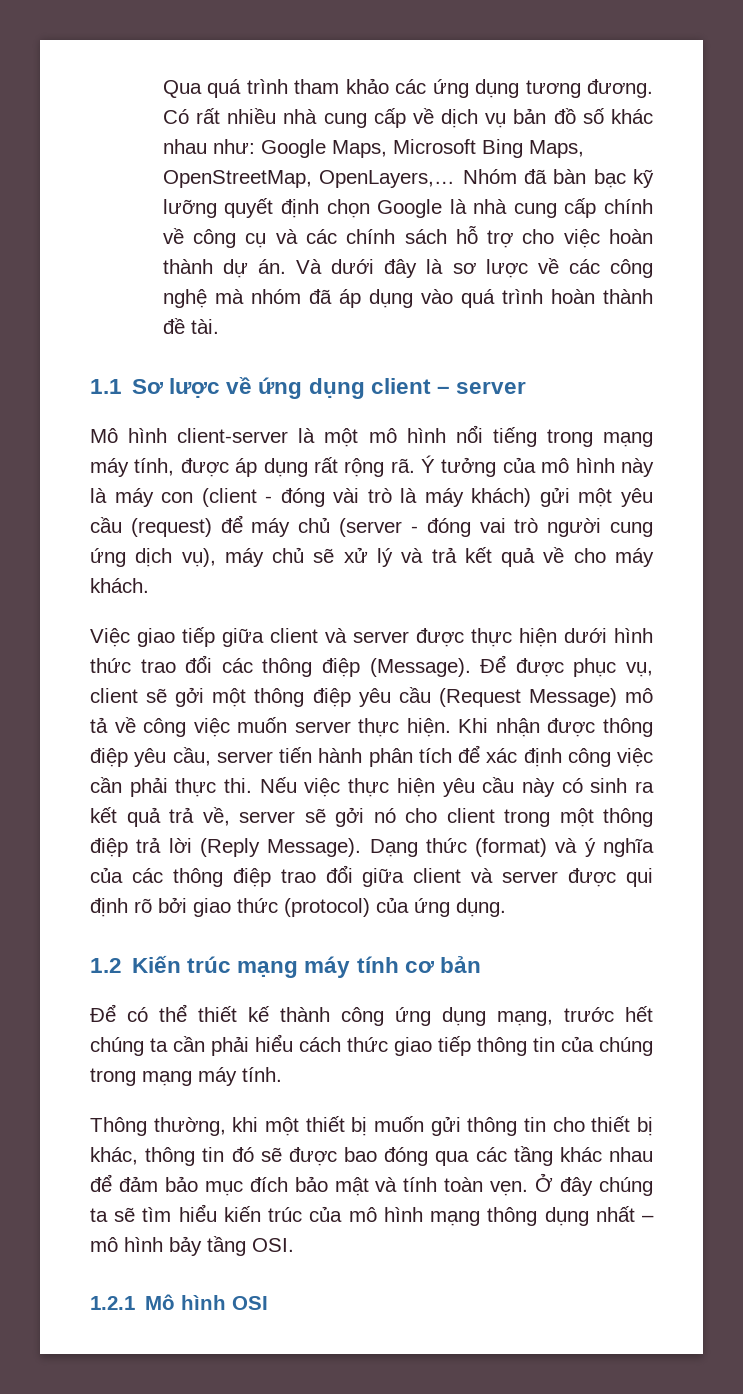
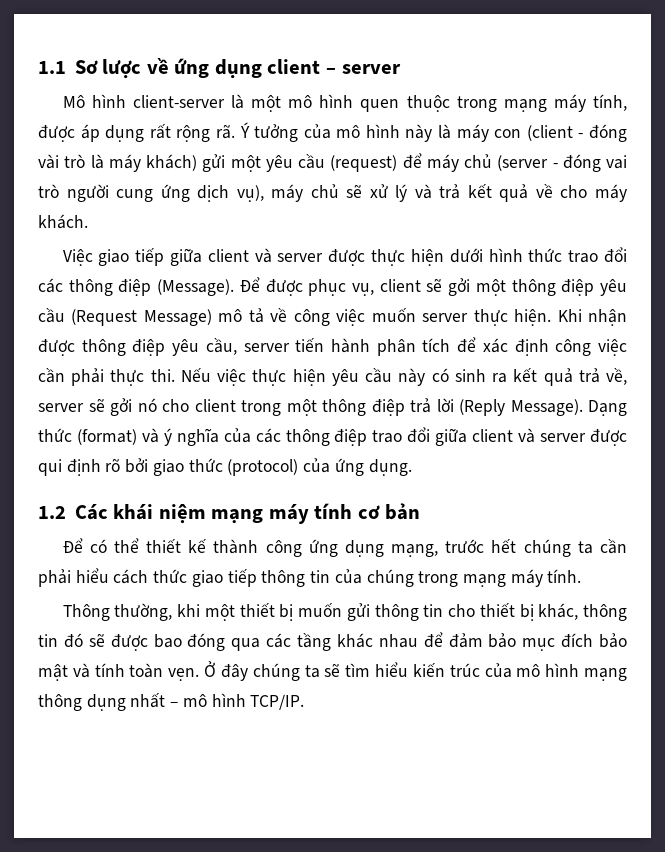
[162,78,653,98] [162,108,653,128] [162,139,584,158] [162,169,654,188] [162,198,653,218] [162,226,653,248] [162,258,654,278] [162,289,653,308] [162,318,219,334] Qua quá trình tham khảo các ứng dụng tương đương. Có rất nhiều nhà cung cấp về dịch vụ bản đồ số khác nhau như: Google Maps, Microsoft Bing Maps, OpenStreetMap, OpenLayers,… Nhóm đã bàn bạc kỹ lưỡng quyết định chọn Google là nhà cung cấp chính về công cụ và các chính sách hỗ trợ cho việc hoàn thành dự án. Và dưới đây là sơ lược về các công nghệ mà nhóm đã áp dụng vào quá trình hoàn thành đề tài. // -> (38, 67) none
[455,425,537,447] nổi tiếng -> [360,95,450,112] quen thuộc
[132,955,232,973] Kiến trúc -> [74,504,206,524] Các khái niệm
[169,1236,294,1256] [90,1294,269,1310] bảy tầng OSI. // 1.2.1 Mô hình OSI -> [250,694,305,710] TCP/IP.

